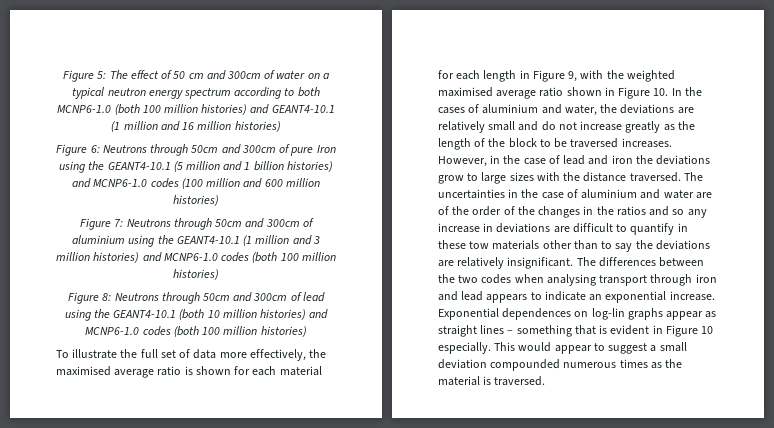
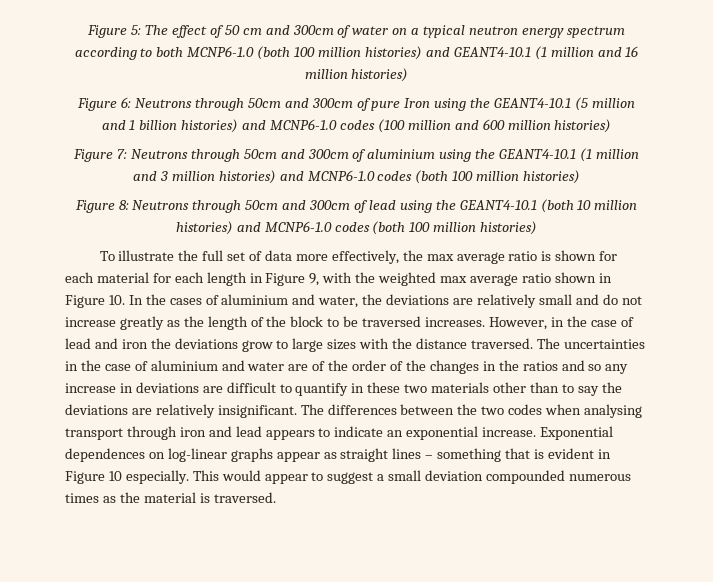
[56,366,111,376] maximised -> [426,254,454,261] max
[438,87,493,97] maximised -> [440,276,468,283] max
[469,241,490,249] tow -> [404,384,428,393] two
[591,308,625,320] log-lin -> [167,448,227,462] log-linear

